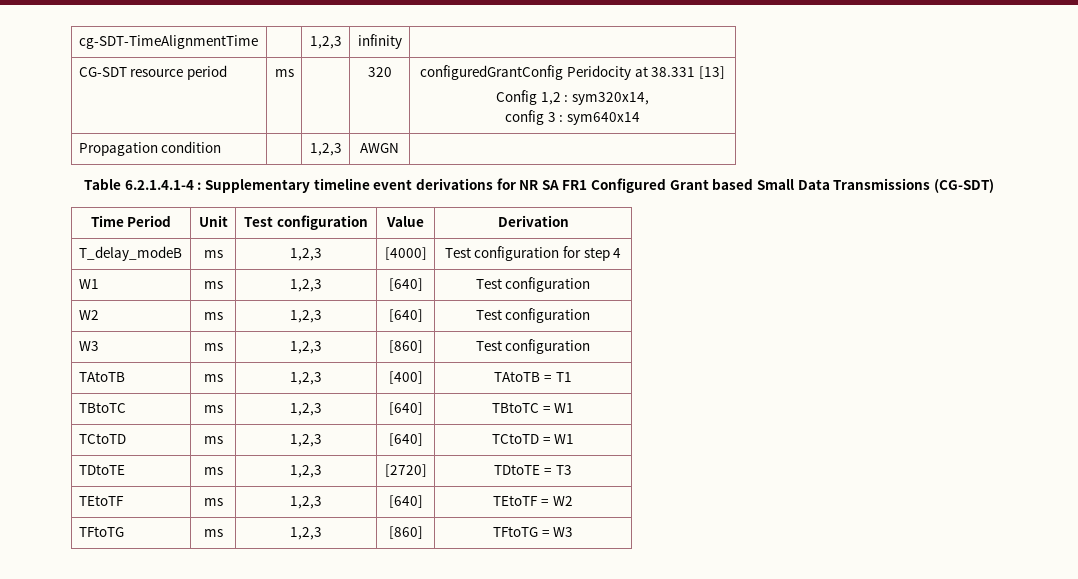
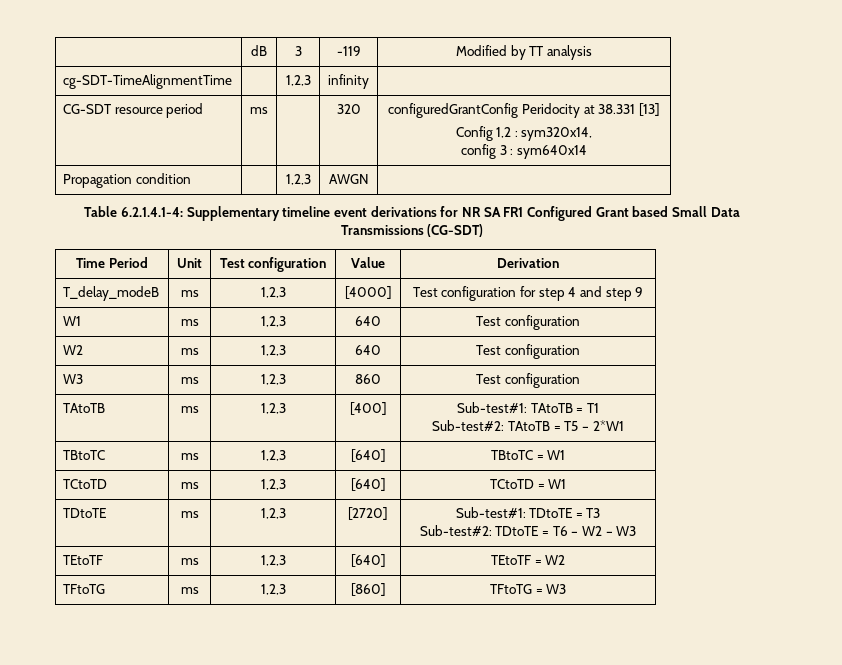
(78, 42) none -> [251,45,267,56] [294,46,302,56] [336,46,361,56] [456,45,592,60] | dB | 3 | -119 | Modified by TT analysis //
[124,180,202,190] 6.2.1.4.1-4 : -> [121,207,184,217] 6.2.1.4.1-4:
(622, 253) none -> [579,286,644,301] and step 9
[388,278,423,291] [640] -> [355,316,381,326] 640
[388,309,423,322] [640] -> [355,345,381,355] 640
[388,340,423,353] [860] -> [355,374,381,384] 860
(423, 377) none -> [457,402,528,413] Sub-test#1:
(572, 377) none -> [432,420,624,431] // Sub-test#2: TAtoTB = T5 – 2*W1
(427, 470) none -> [455,507,526,518] Sub-test#1:
(572, 470) none -> [419,525,637,536] // Sub-test#2: TDtoTE = T6 – W2 – W3

